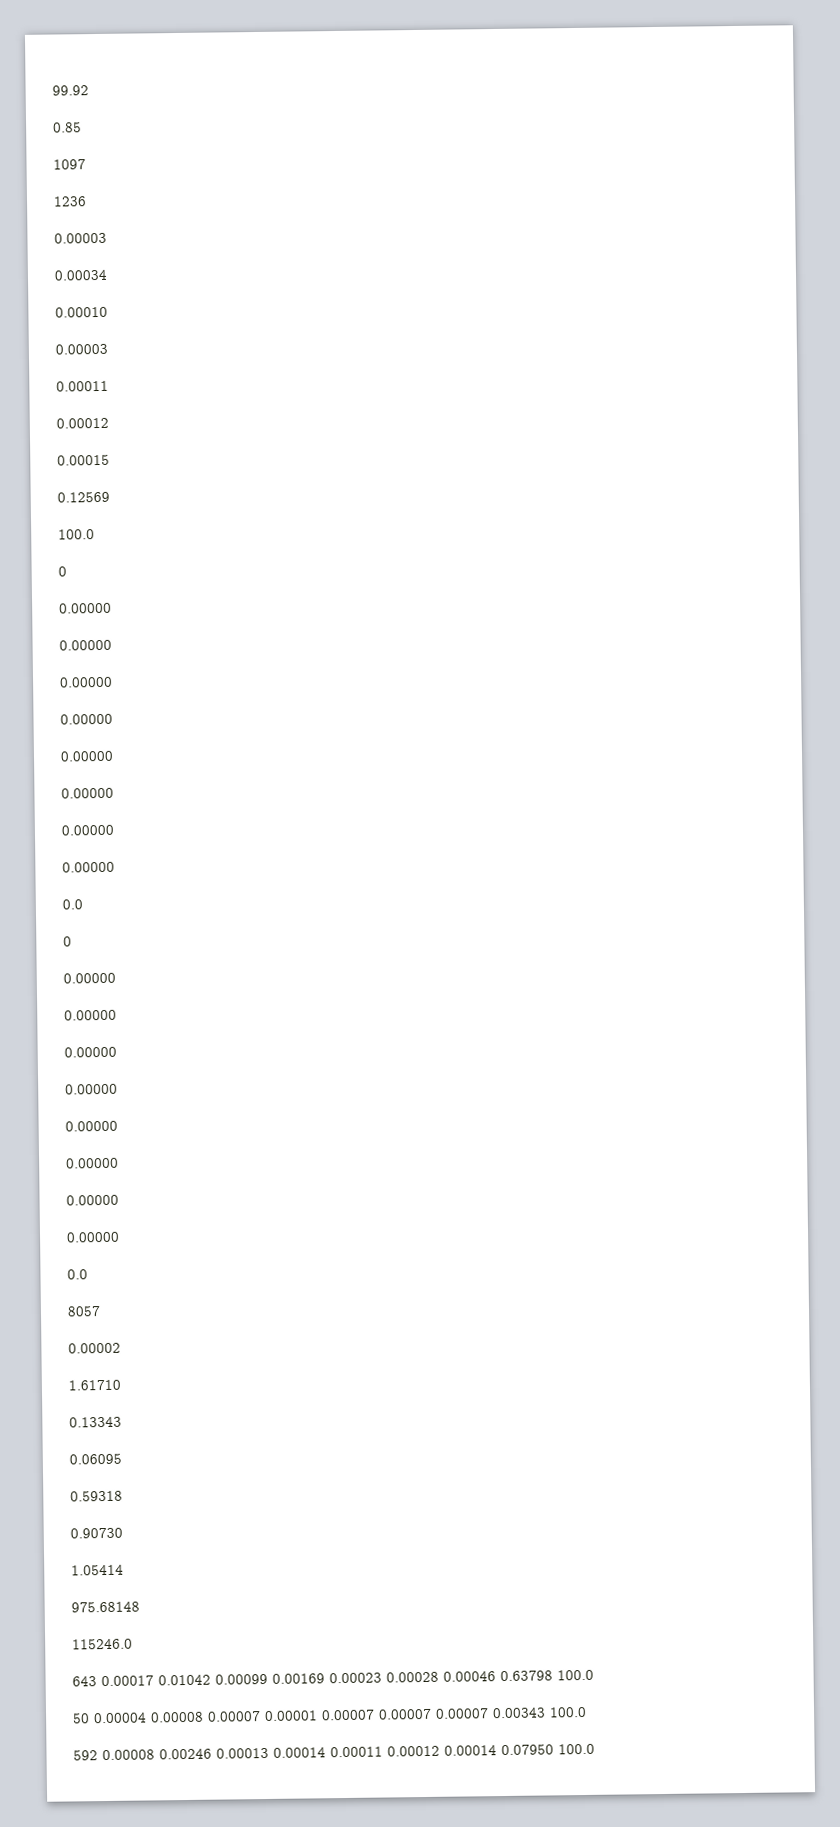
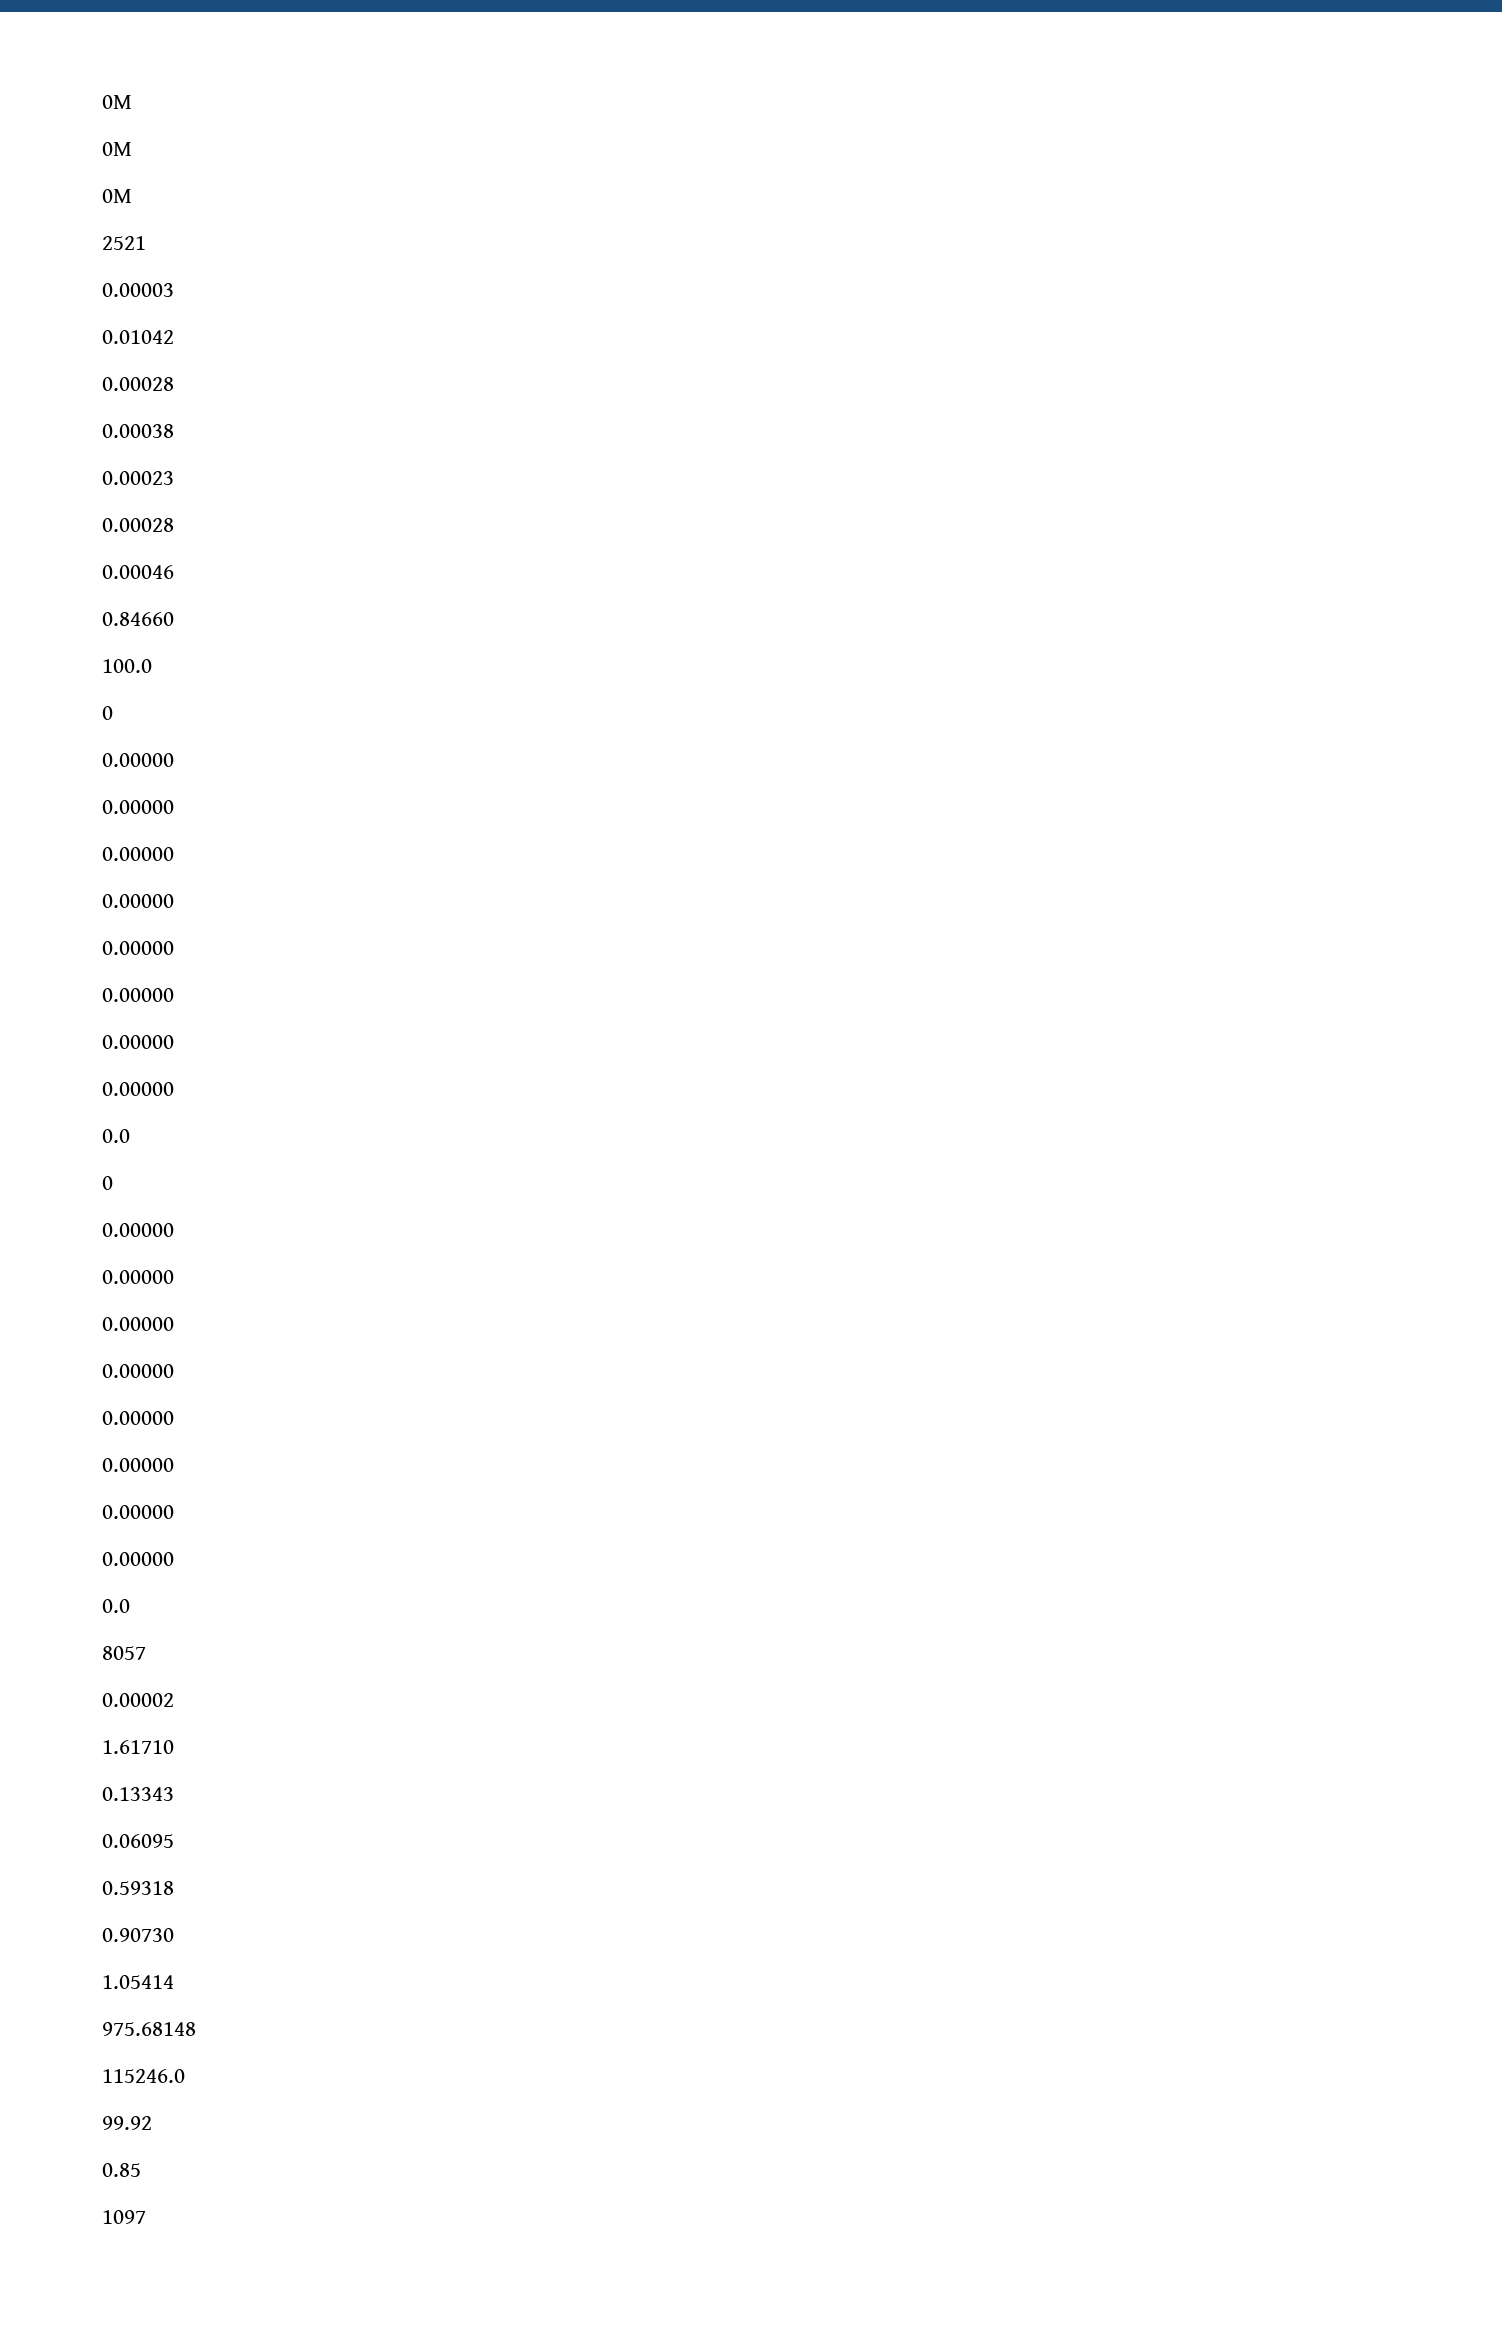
[52,85,89,96] [53,122,82,133] [53,159,86,170] [53,196,87,207] [54,232,107,244] [54,269,108,281] [55,306,108,318] [55,343,108,355] [56,380,109,392] [56,417,109,429] [57,454,110,466] [57,491,110,503] 99.92 // 0.85 // 1097 // 1236 // 0.00003 // 0.00034 // 0.00010 // 0.00003 // 0.00011 // 0.00012 // 0.00015 // 0.12569 -> [102,95,132,109] [102,142,132,156] [102,189,132,203] [102,236,146,250] [102,283,174,297] [102,330,174,344] [102,377,174,391] [102,424,174,438] [102,471,174,485] [102,518,174,532] [102,565,174,579] [102,612,174,626] 0M // 0M // 0M // 2521 // 0.00003 // 0.01042 // 0.00028 // 0.00038 // 0.00023 // 0.00028 // 0.00046 // 0.84660
[72,1669,594,1687] [73,1706,587,1724] [73,1743,595,1761] 643 0.00017 0.01042 0.00099 0.00169 0.00023 0.00028 0.00046 0.63798 100.0 // 50 0.00004 0.00008 0.00007 0.00001 0.00007 0.00007 0.00007 0.00343 100.0 // 592 0.00008 0.00246 0.00013 0.00014 0.00011 0.00012 0.00014 0.07950 100.0 -> [102,2116,152,2130] [102,2163,141,2177] [102,2210,146,2224] 99.92 // 0.85 // 1097

